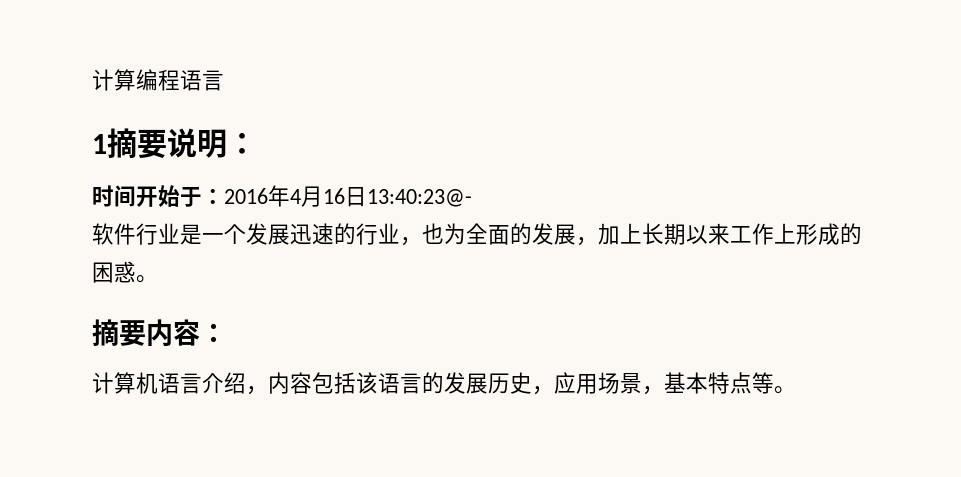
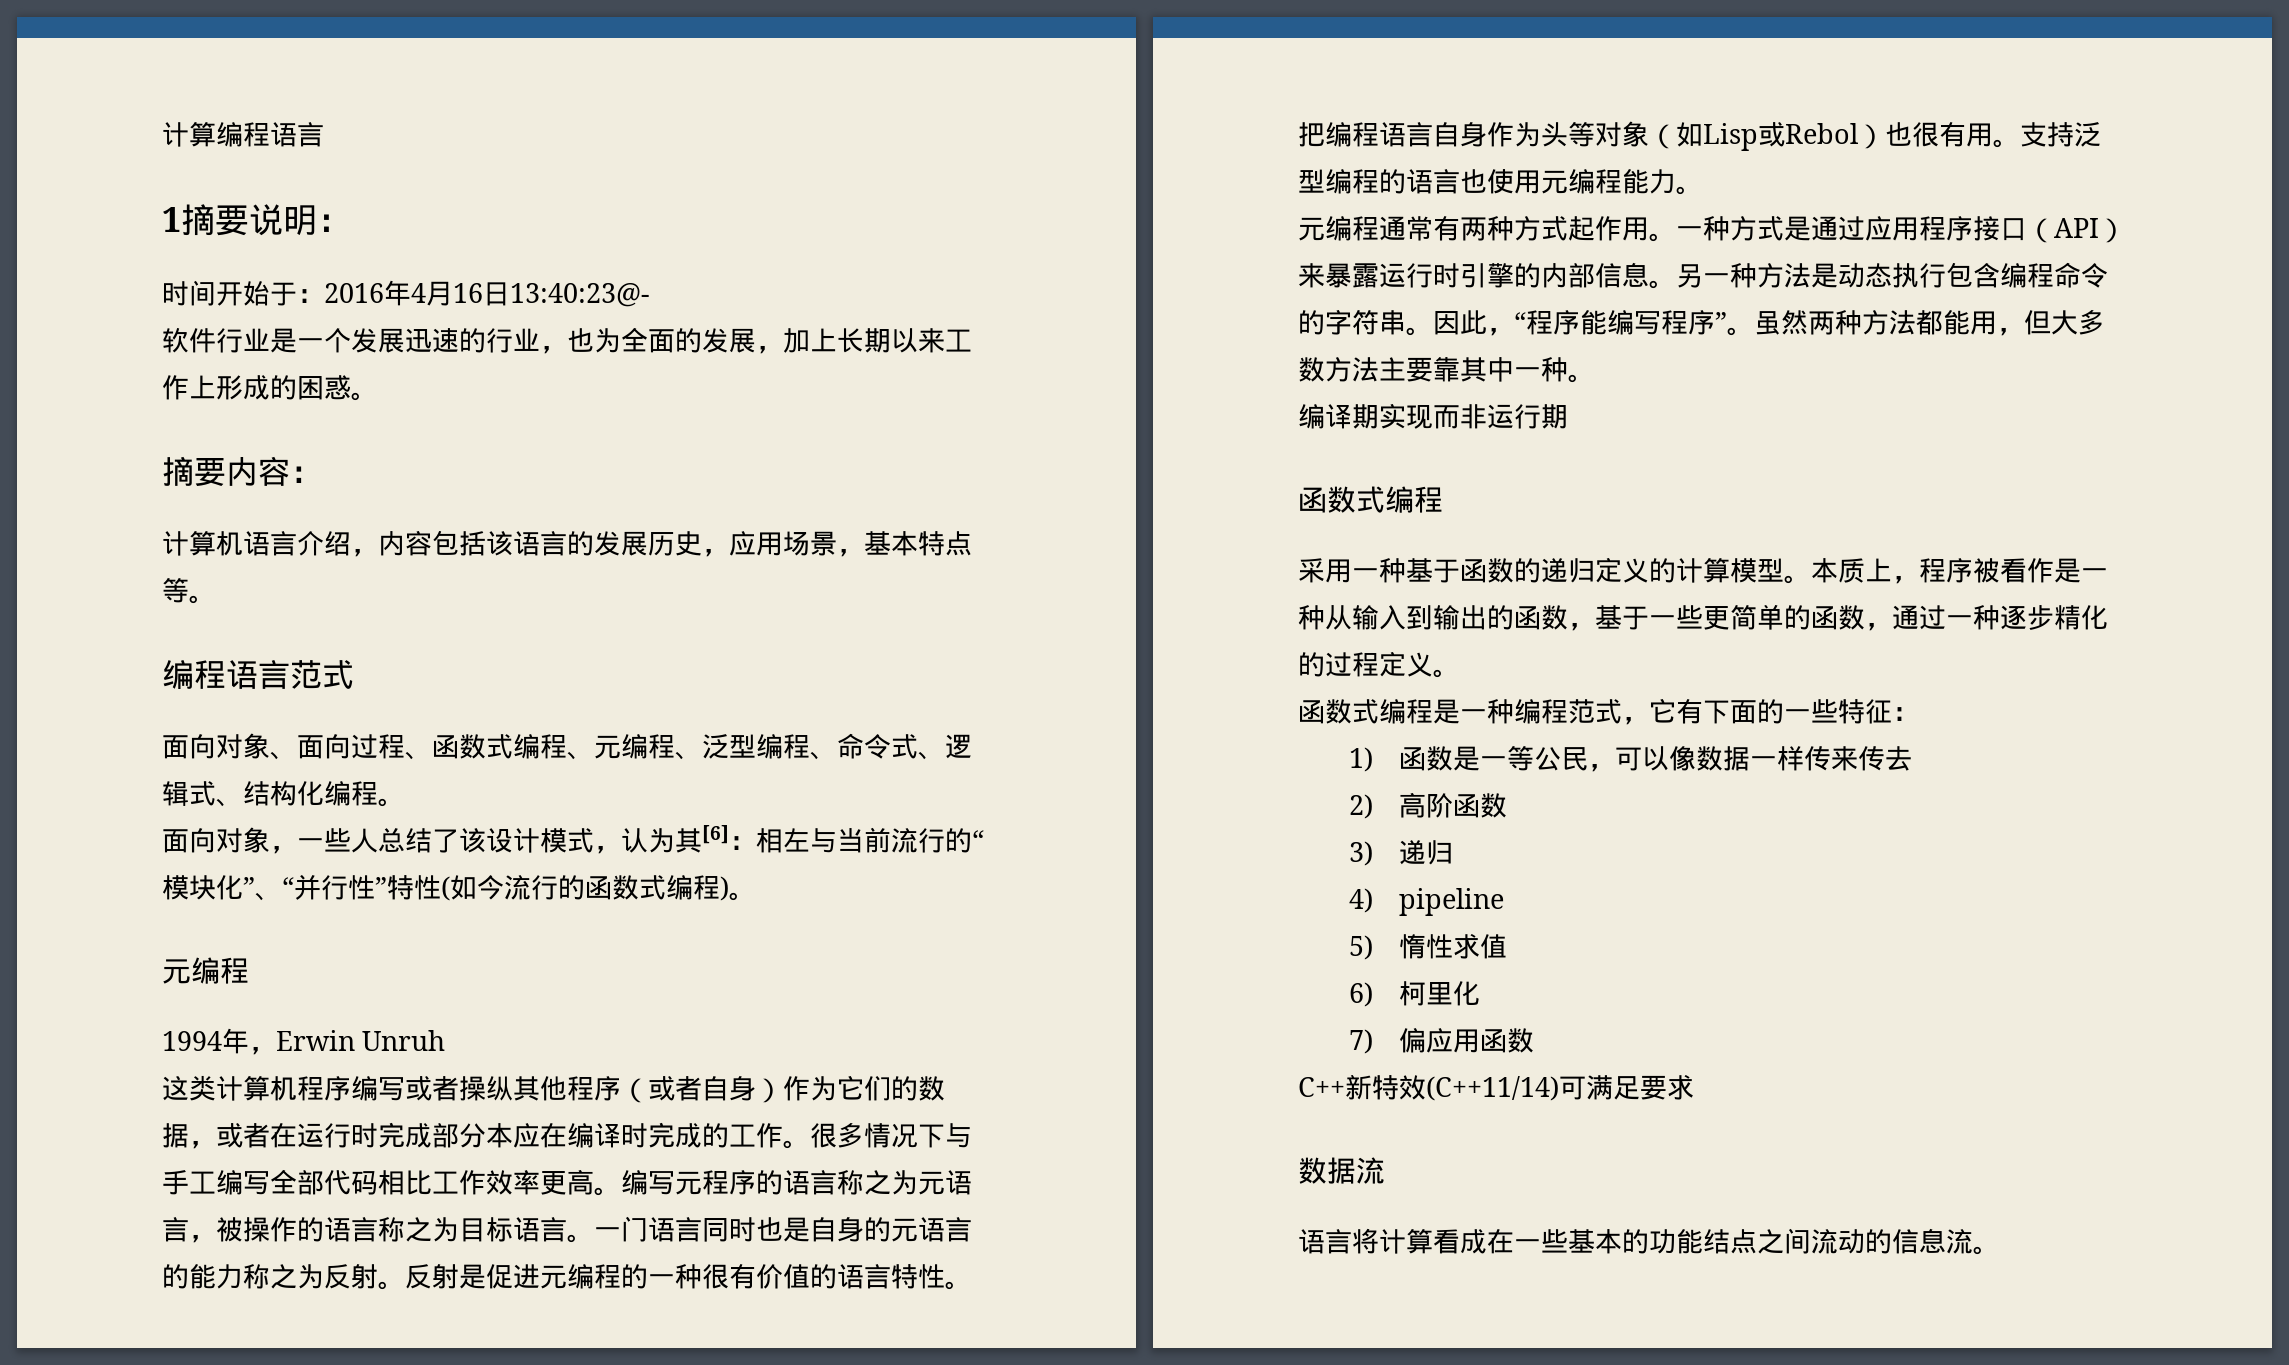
(796, 390) none -> [162,660,354,689] [162,733,972,760] [162,781,405,807] [162,825,984,854] [162,874,756,901] [162,957,249,984] [162,1028,446,1055] [162,1075,945,1103] [162,1122,972,1149] [162,1169,972,1196] [162,1216,972,1243] [162,1264,972,1290] [1298,121,2101,151] [1298,169,1703,195] [1298,216,2126,243] [1298,262,2108,289] [1298,309,2105,336] [1298,357,1595,383] [1298,403,1568,429] [1298,486,1443,513] [1298,557,2108,584] [1298,604,2108,631] [1298,651,1460,678] [1298,698,1919,725] [1348,745,1913,772] [1348,792,1508,819] [1348,840,1454,866] [1348,888,1505,916] [1348,933,1508,960] [1348,981,1481,1007] [1348,1028,1535,1054] [1298,1074,1694,1101] [1298,1157,1385,1184] [1298,1228,2000,1255] // 编程语言范式 // 面向对象、面向过程、函数式编程、元编程、泛型编程、命令式、逻辑式、结构化编程。 // 面向对象，一些人总结了该设计模式，认为其[6]：相左与当前流行的“模块化”、“并行性”特性(如今流行的函数式编程)。 // 元编程 // 1994年，Erwin Unruh // 这类计算机程序编写或者操纵其他程序（或者自身）作为它们的数据，或者在运行时完成部分本应在编译时完成的工作。很多情况下与手工编写全部代码相比工作效率更高。编写元程序的语言称之为元语言，被操作的语言称之为目标语言。一门语言同时也是自身的元语言的能力称之为反射。反射是促进元编程的一种很有价值的语言特性。把编程语言自身作为头等对象（如Lisp或Rebol）也很有用。支持泛型编程的语言也使用元编程能力。 // 元编程通常有两种方式起作用。一种方式是通过应用程序接口（API）来暴露运行时引擎的内部信息。另一种方法是动态执行包含编程命令的字符串。因此，“程序能编写程序”。虽然两种方法都能用，但大多数方法主要靠其中一种。 // 编译期实现而非运行期 // 函数式编程 // 采用一种基于函数的递归定义的计算模型。本质上，程序被看作是一种从输入到输出的函数，基于一些更简单的函数，通过一种逐步精化的过程定义。 // 函数式编程是一种编程范式，它有下面的一些特征： // 1)函数是一等公民，可以像数据一样传来传去 // 2)高阶函数 // 3)递归 // 4) pipeline // 5)惰性求值 // 6)柯里化 // 7)偏应用函数 // C++新特效(C++11/14)可满足要求 // 数据流 // 语言将计算看成在一些基本的功能结点之间流动的信息流。

